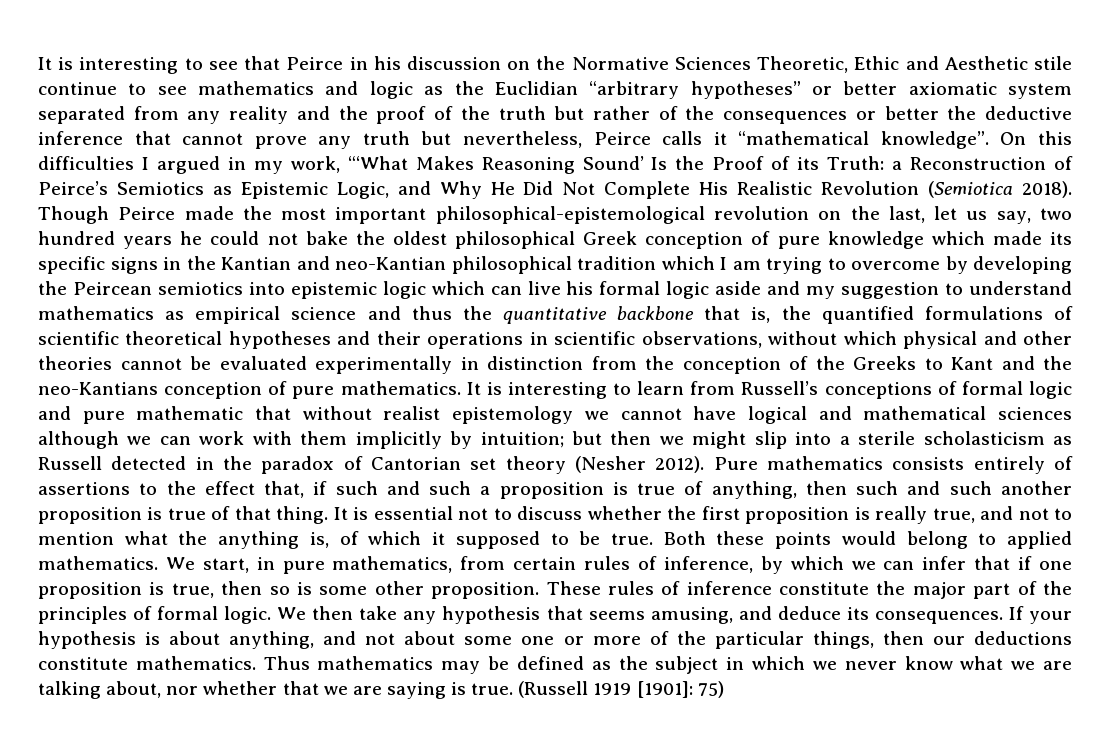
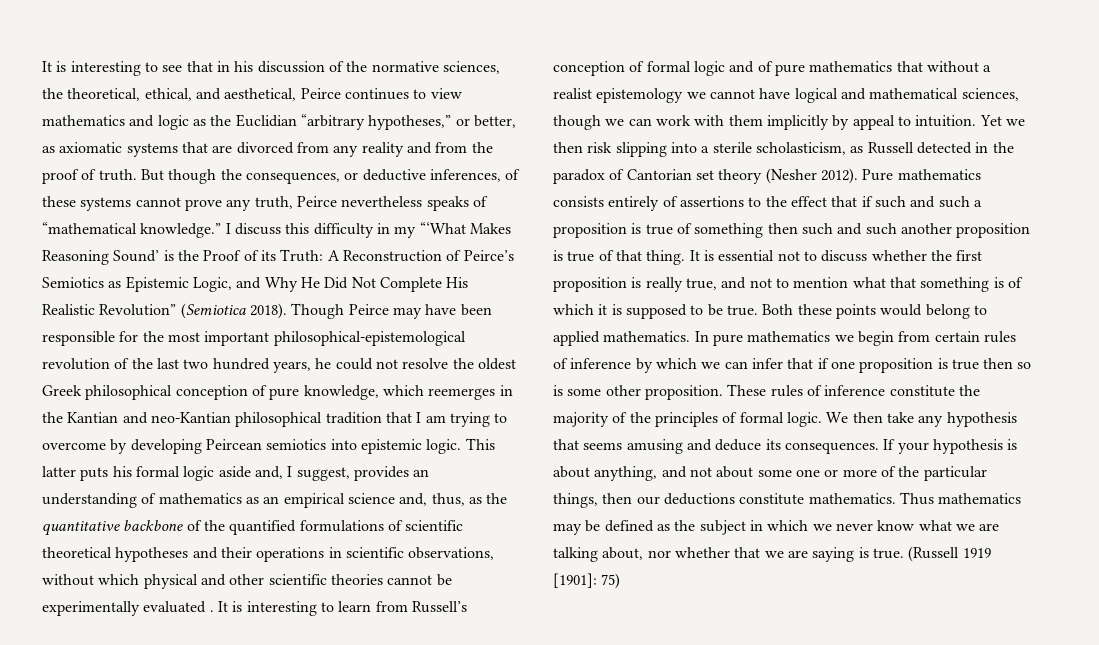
[286,57,344,70] Peirce -> (213, 66) none
[507,56,1072,73] [38,82,187,95] on the Normative Sciences Theoretic, Ethic and Aesthetic stile continue to see -> [328,61,500,74] [42,88,462,101] of the normative sciences, the theoretical, ethical, and aesthetical, Peirce continues to view
[690,81,1073,99] [38,106,125,124] hypotheses” or better axiomatic system separated -> [368,115,516,130] [42,142,294,157] hypotheses,” or better, as axiomatic systems that are divorced
(330, 113) none -> [435,142,468,153] from
[460,106,1072,124] [38,131,1072,149] [38,156,220,174] the truth but rather of the consequences or better the deductive inference that cannot prove any truth but nevertheless, Peirce calls it “mathematical knowledge”. On this difficulties I argued -> [98,169,521,184] [42,196,488,211] [42,222,374,238] truth. But though the consequences, or deductive inferences, of these systems cannot prove any truth, Peirce nevertheless speaks of “mathematical knowledge.” I discuss this difficulty
[290,156,340,173] work, -> (417, 232) none
[651,157,668,170] Is -> [163,250,174,261] is
[892,161,903,170] a -> [327,250,340,261] A
[821,181,920,195] Revolution -> [99,304,177,316] Revolution”
[184,206,234,220] made -> [392,304,492,319] [42,331,139,346] may have been responsible for
[818,206,1031,224] on the last, let us say, -> [114,358,179,369] of the last
[123,236,173,249] years -> [272,361,311,373] years,
[305,231,348,245] bake -> [402,358,449,369] resolve
[455,231,1072,249] [38,256,158,274] philosophical Greek conception of pure knowledge which made its specific signs -> [42,385,496,400] Greek philosophical conception of pure knowledge, which reemerges
[661,256,715,270] which -> [385,412,412,423] that
[38,281,67,295] the -> (202, 446) none
[382,281,1073,299] logic which can live his formal logic aside and my suggestion to understand -> [426,438,495,454] [42,466,430,481] [42,493,157,508] logic. This latter puts his formal logic aside and, I suggest, provides an understanding of
(185, 315) none -> [263,496,280,504] an
[367,306,452,320] and thus -> [399,493,482,506] and, thus, as
[704,306,771,323] that is, -> [186,520,202,531] of
(1072, 338) none -> [268,574,327,585] scientific
[219,356,1072,374] [38,381,461,399] evaluated experimentally in distinction from the conception of the Greeks to Kant and the neo-Kantians conception of pure mathematics. -> [42,601,214,616] experimentally evaluated .
[824,382,932,399] conceptions -> [553,61,625,76] conception
[82,406,244,424] pure mathematic -> [757,61,893,76] of pure mathematics
(372, 413) none -> [983,65,992,72] a
[998,407,1073,420] [38,431,119,449] sciences although -> [961,88,1019,101] [553,115,601,130] sciences, though
[480,431,787,449] intuition; but then we might slip -> [852,115,1025,130] [553,142,667,157] appeal to intuition. Yet we then risk slipping
[923,431,1045,445] scholasticism -> [755,142,846,155] scholasticism,
[264,481,305,498] that, -> [831,196,858,207] that
[711,481,797,499] anything, -> [694,223,764,238] something
[178,531,329,549] the anything is, -> [889,277,1004,292] that something is
(446, 538) none -> [611,304,622,315] is
[165,556,453,574] We start, in pure mathematics, -> [694,331,894,346] In pure mathematics we begin
[663,556,753,573] inference, -> [570,358,632,369] inference
[171,583,214,598] true, -> [951,359,979,370] true
[912,582,1011,599] major part -> [553,412,609,427] majority
[650,607,733,624] amusing, -> [626,439,683,454] amusing

